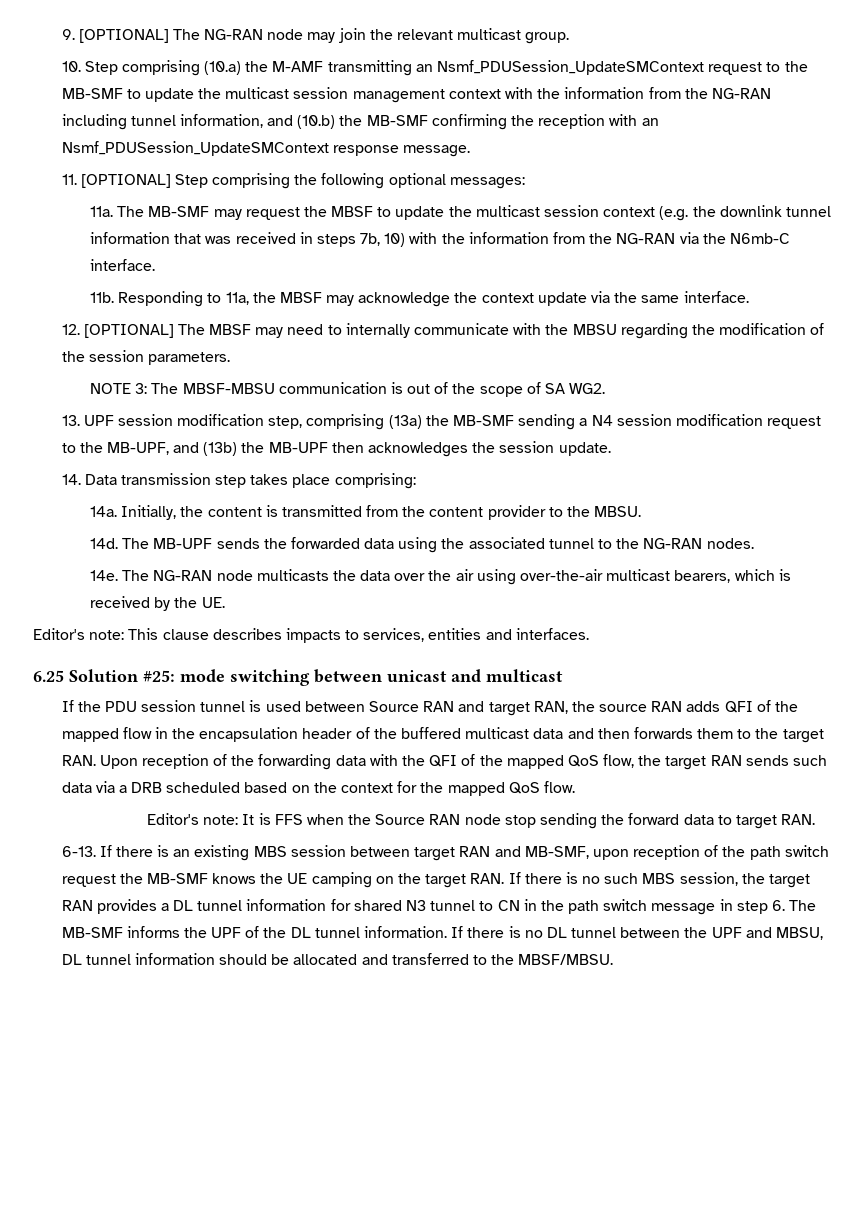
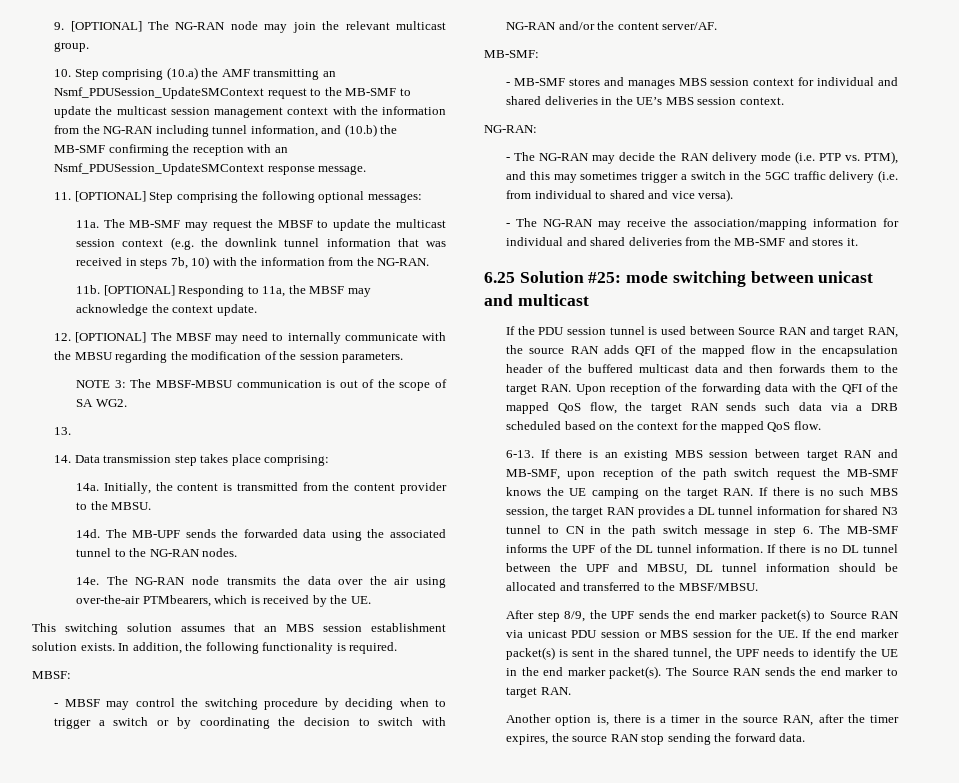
[272,61,324,72] M-AMF -> [221,69,250,77] AMF
[616,232,790,244] [89,259,155,271] NG-RAN via the N6mb-C interface. -> [377,258,430,266] NG-RAN.
(114, 297) none -> [103,285,175,296] [OPTIONAL]
[537,291,749,306] update via the same interface. -> [216,304,257,316] update.
[83,414,822,430] [61,441,611,457] UPF session modification step, comprising (13a) the MB-SMF sending a N4 session modification request to the MB-UPF, and (13b) the MB-UPF then acknowledges the session update. -> (72, 431) none
[256,569,329,581] multicasts -> [226,577,276,585] transmits
[606,569,731,583] multicast bearers, -> [142,595,211,607] PTMbearers,
[33,628,589,643] Editor's note: This clause describes impacts to services, entities and interfaces. -> [32,623,446,635] [32,642,398,654] [32,671,71,679] [54,698,447,710] [54,717,447,729] [506,21,718,30] [484,50,539,58] [506,77,898,89] [506,96,784,105] [484,125,537,133] [506,151,898,164] [506,170,898,183] [506,189,734,202] [506,218,899,230] [506,237,858,246] This switching solution assumes that an MBS session establishment solution exists. In addition, the following functionality is required. // MBSF: // - MBSF may control the switching procedure by deciding when to trigger a switch or by coordinating the decision to switch with NG-RAN and/or the content server/AF. // MB-SMF: // - MB-SMF stores and manages MBS session context for individual and shared deliveries in the UE’s MBS session context. // NG-RAN: // - The NG-RAN may decide the RAN delivery mode (i.e. PTP vs. PTM), and this may sometimes trigger a switch in the 5GC traffic delivery (i.e. from individual to shared and vice versa). // - The NG-RAN may receive the association/mapping information for individual and shared deliveries from the MB-SMF and stores it.
[146,813,816,829] // Editor's note: It is FFS when the Source RAN node stop sending the forward data to target RAN. -> (821, 425) none
(614, 959) none -> [506,609,899,622] [506,629,899,638] [506,647,898,660] [506,666,898,679] [506,687,571,698] [506,714,899,726] [506,733,806,745] // After step 8/9, the UPF sends the end marker packet(s) to Source RAN via unicast PDU session or MBS session for the UE. If the end marker packet(s) is sent in the shared tunnel, the UPF needs to identify the UE in the end marker packet(s). The Source RAN sends the end marker to target RAN. // Another option is, there is a timer in the source RAN, after the timer expires, the source RAN stop sending the forward data.

